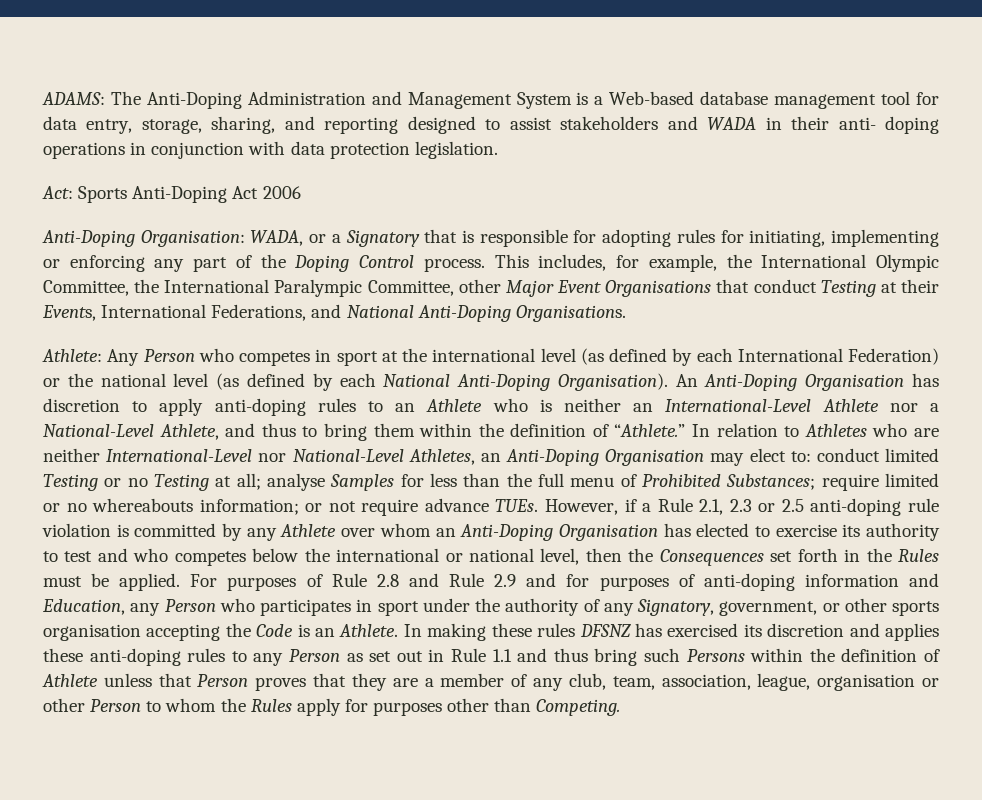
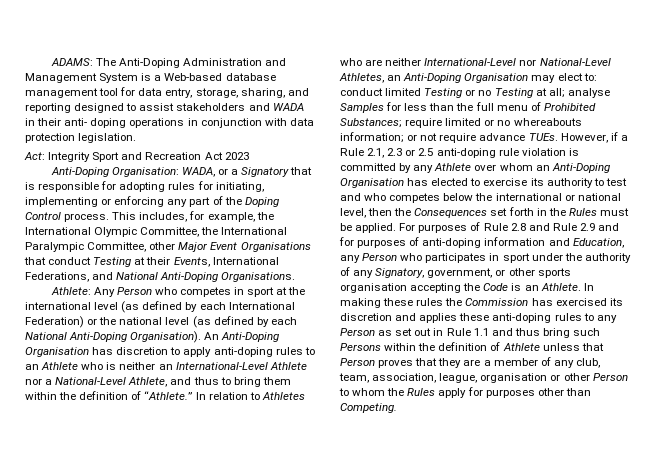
[78,186,301,203] Sports Anti-Doping Act 2006 -> [48,152,249,162] Integrity Sport and Recreation Act 2023
[579,624,631,637] DFSNZ -> [445,298,529,306] the Commission

